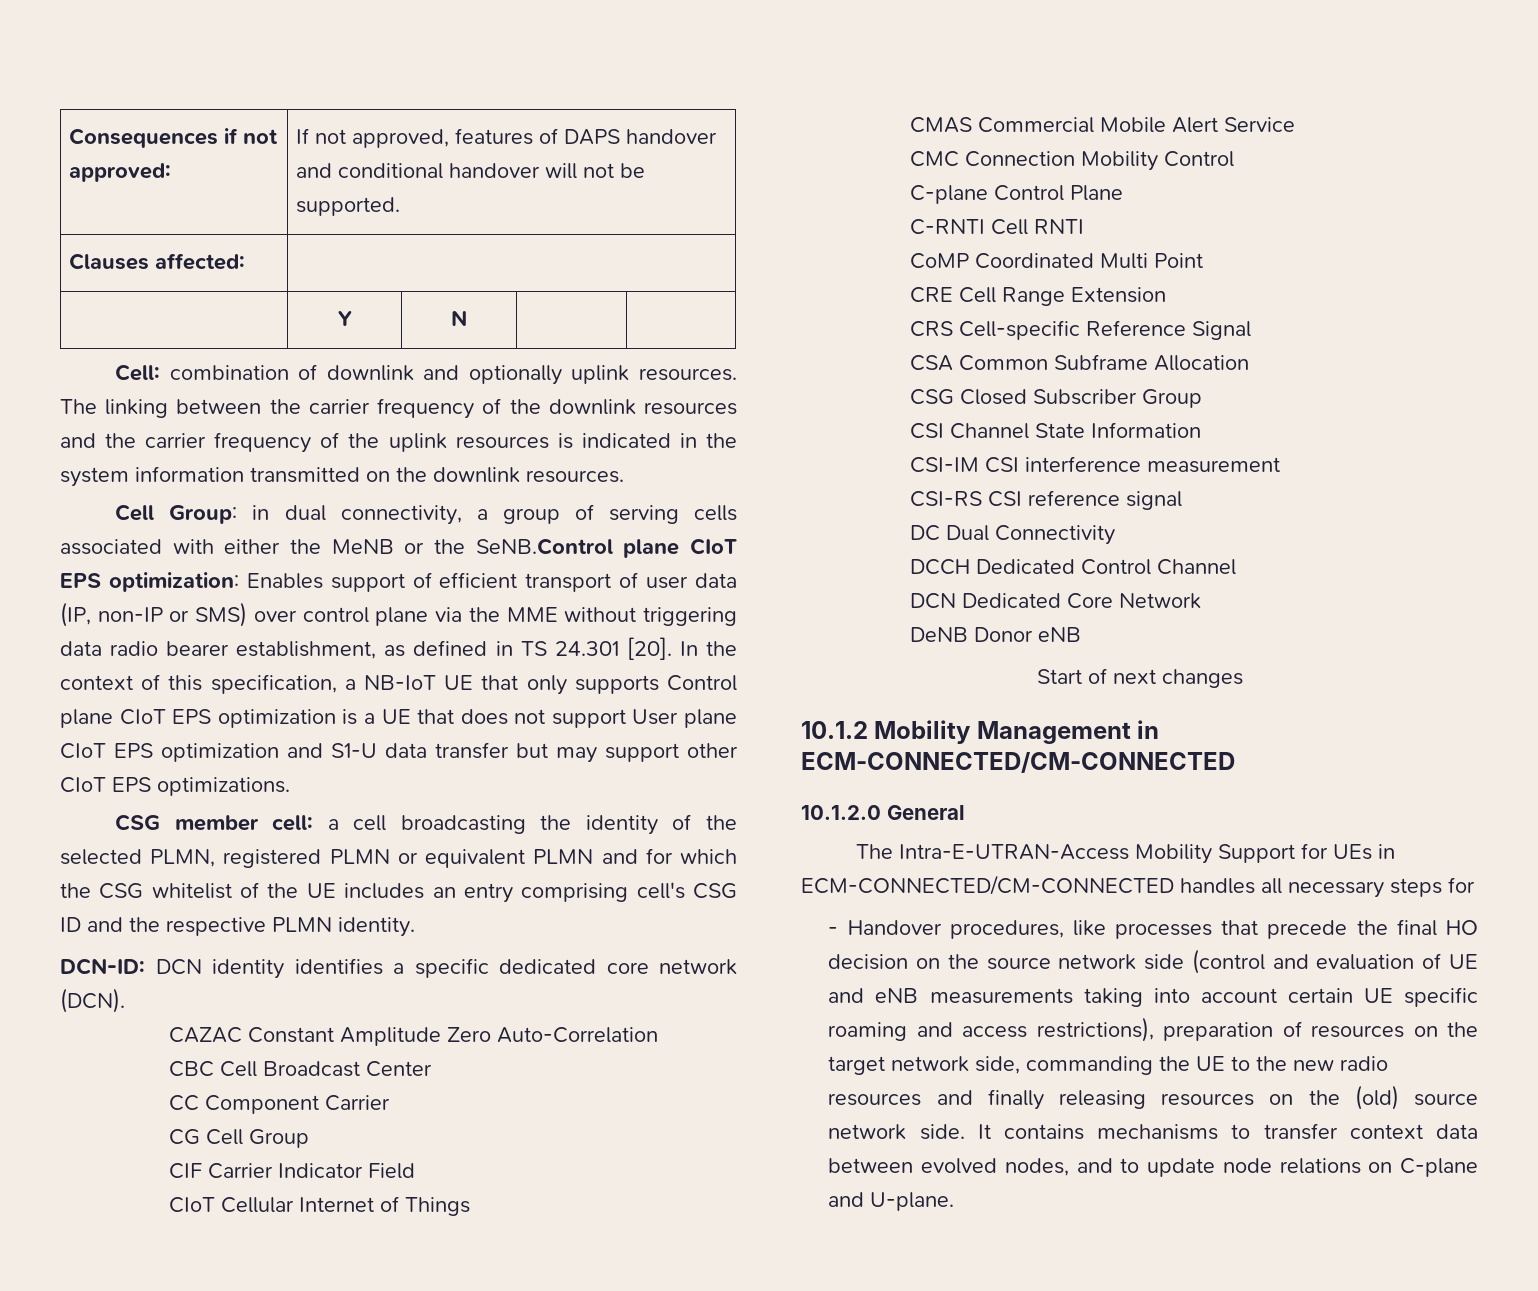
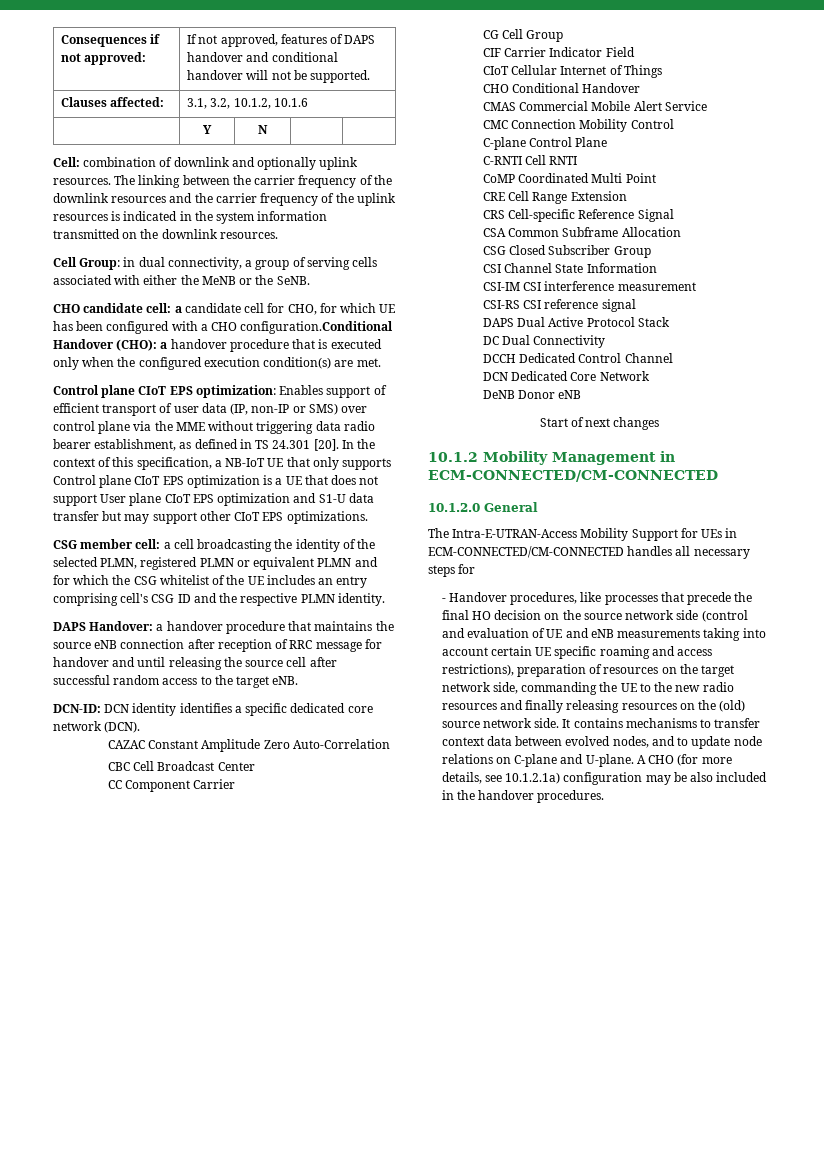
(245, 261) none -> [187,98,308,109] 3.1, 3.2, 10.1.2, 10.1.6
[475,538,613,555] SeNB.Control -> [276,276,310,285] [53,303,396,315] [53,321,394,334] [53,339,382,352] [53,357,381,370] [53,385,99,395] SeNB. // CHO candidate cell: a candidate cell for CHO, for which UE has been configured with a CHO configuration.Conditional Handover (CHO): a handover procedure that is executed only when the configured execution condition(s) are met. // Control
(415, 927) none -> [53,621,394,634] [53,639,382,652] [53,657,337,670] [53,675,299,688] // DAPS Handover: a handover procedure that maintains the source eNB connection after reception of RRC message for handover and until releasing the source cell after successful random access to the target eNB.
(471, 1206) none -> [482,83,641,93] // CHO Conditional Handover
(1183, 500) none -> [482,317,670,327] // DAPS Dual Active Protocol Stack
(955, 1201) none -> [636,754,732,766] [441,772,768,785] [441,790,605,803] A CHO (for more details, see 10.1.2.1a) configuration may be also included in the handover procedures.

